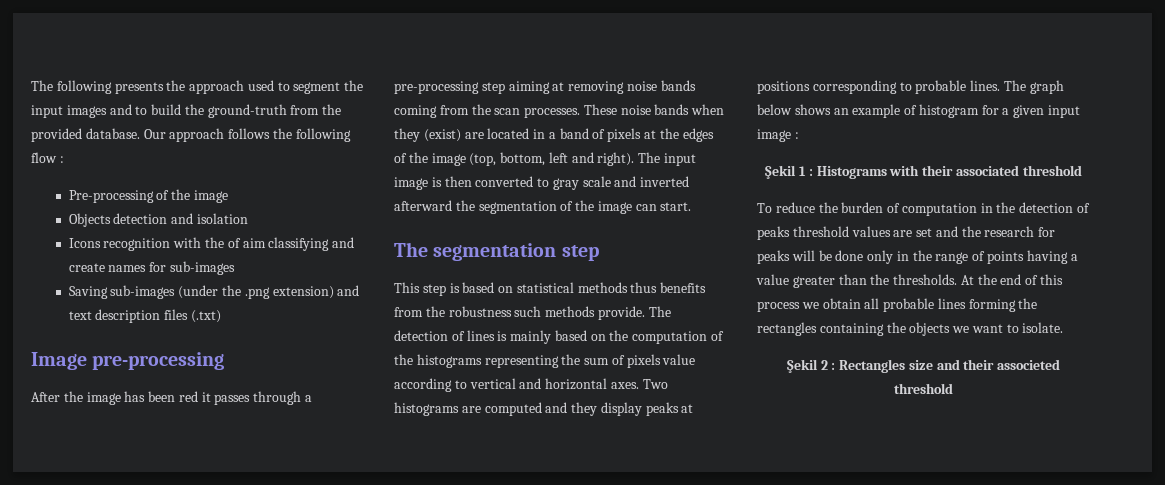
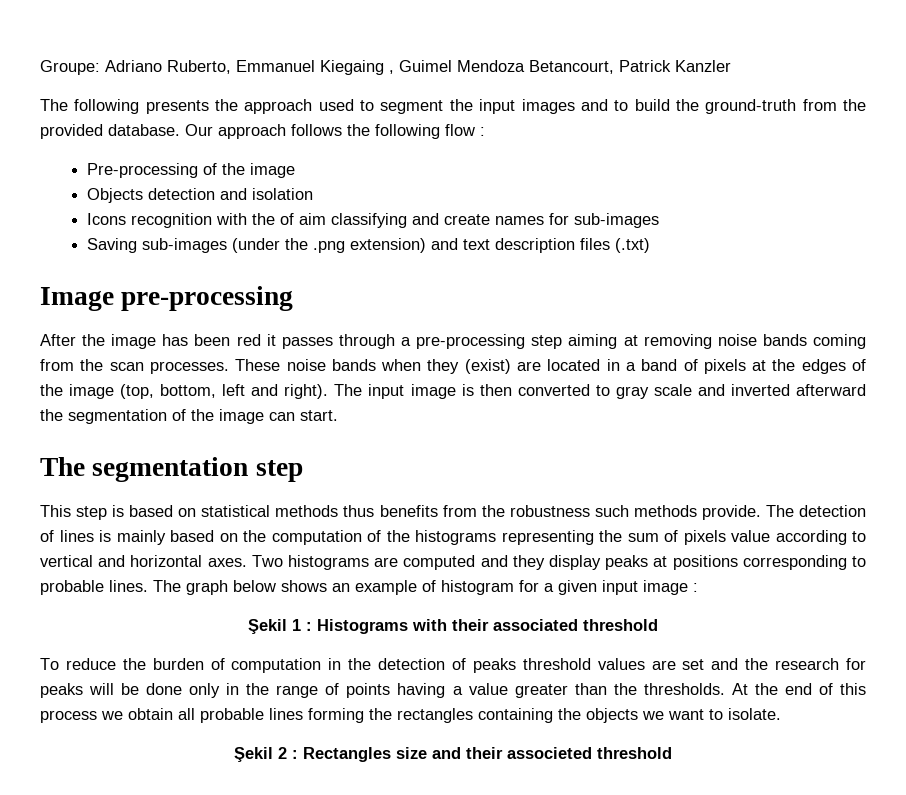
(31, 85) none -> [40,60,731,75] Groupe: Adriano Ruberto, Emmanuel Kiegaing , Guimel Mendoza Betancourt, Patrick Kanzler //

